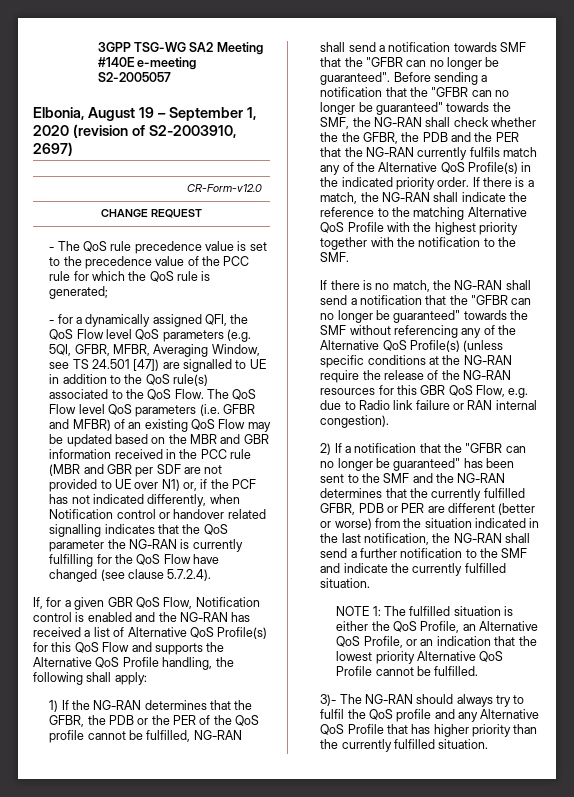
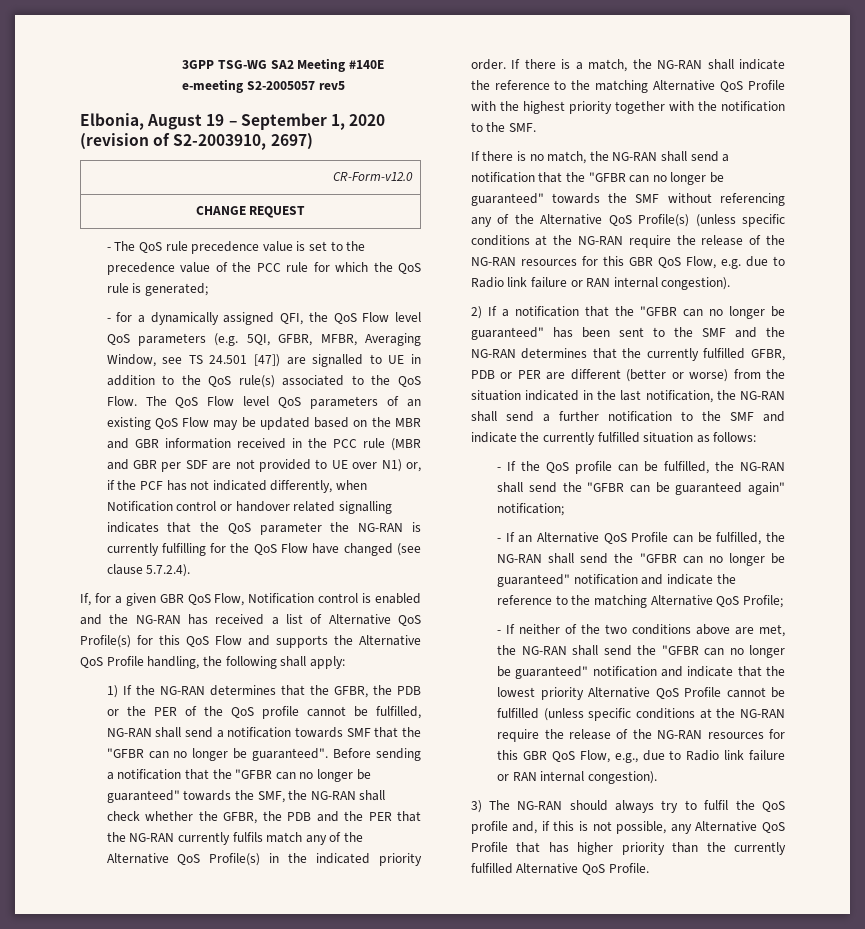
(171, 77) none -> [318,81,345,90] rev5
[199,404,256,416] [49,419,111,431] (i.e. GFBR and MFBR) -> (379, 402) none
[341,132,360,142] the -> (218, 816) none
[320,578,371,588] [336,606,514,616] [336,621,539,633] [336,636,491,648] situation. // NOTE 1: The fulfilled situation is either the QoS Profile, an Alternative QoS Profile, or an indication -> [643,432,757,443] [497,461,785,474] [497,482,785,495] [497,503,565,516] [497,532,785,545] [497,553,785,566] [497,574,736,587] [497,595,784,608] [497,624,785,637] [497,645,785,658] [497,666,734,679] situation as follows: // - If the QoS profile can be fulfilled, the NG-RAN shall send the "GFBR can be guaranteed again" notification; // - If an Alternative QoS Profile can be fulfilled, the NG-RAN shall send the "GFBR can no longer be guaranteed" notification and indicate the reference to the matching Alternative QoS Profile; // - If neither of the two conditions above are met, the NG-RAN shall send the "GFBR can no longer be guaranteed" notification and indicate
[434,666,479,676] [320,694,337,706] fulfilled. // 3)- -> [497,708,785,721] [497,729,785,742] [497,750,785,763] [497,771,658,784] [470,800,482,813] fulfilled (unless specific conditions at the NG-RAN require the release of the NG-RAN resources for this GBR QoS Flow, e.g., due to Radio link failure or RAN internal congestion). // 3)
[434,709,455,719] and -> [512,821,667,834] and, if this is not possible,
[438,739,489,749] situation. -> [516,863,649,875] Alternative QoS Profile.

